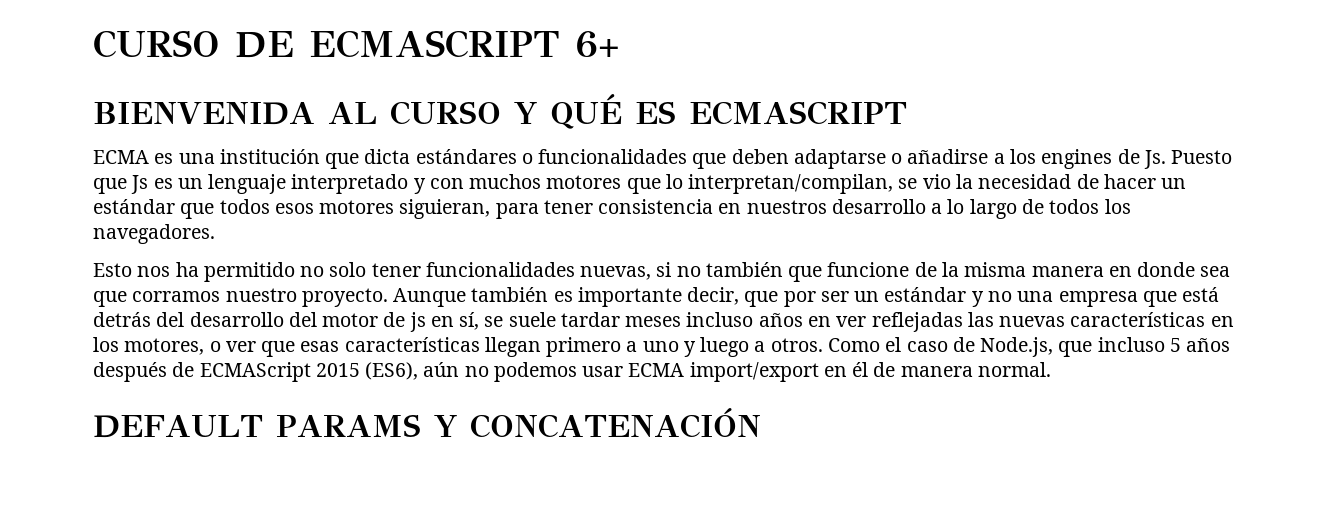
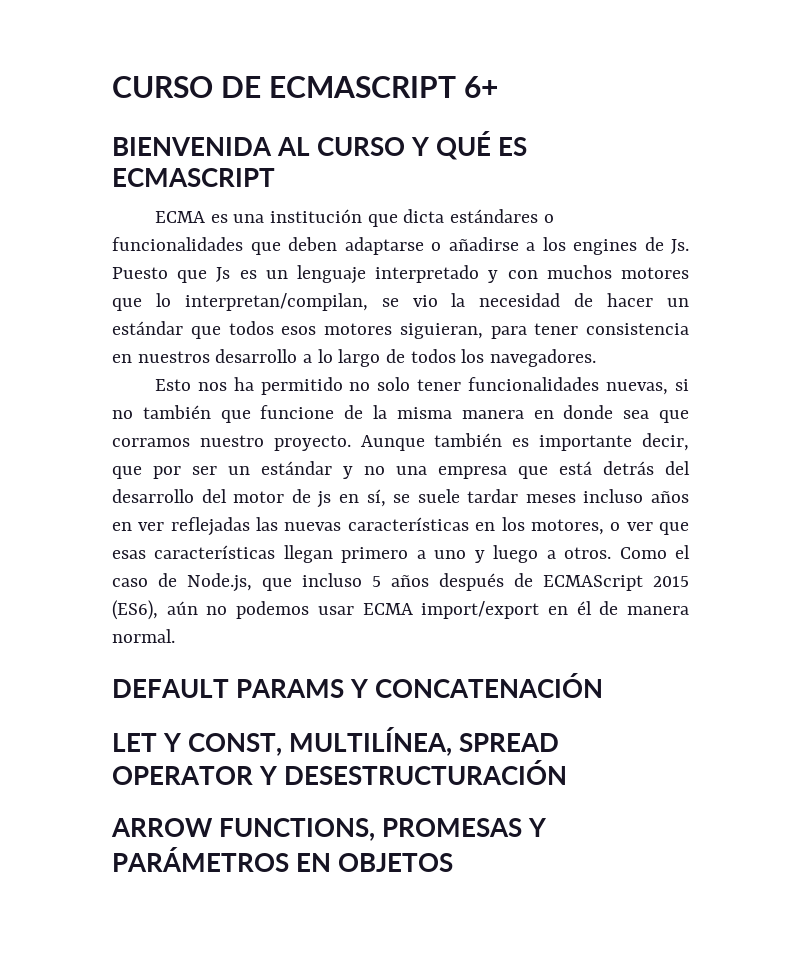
(761, 423) none -> [112,727,560,756] [112,760,568,785] [111,818,548,841] [112,847,454,872] // LET Y CONST, MULTILÍNEA, SPREAD OPERATOR Y DESESTRUCTURACIÓN // ARROW FUNCTIONS, PROMESAS Y PARÁMETROS EN OBJETOS

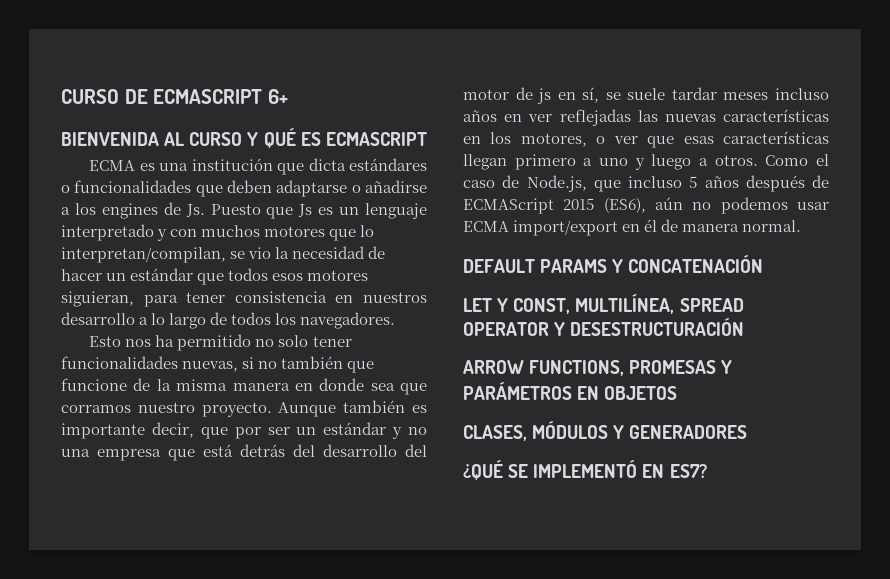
(454, 862) none -> [463,421,748,441] [463,460,707,480] // CLASES, MÓDULOS Y GENERADORES // ¿QUÉ SE IMPLEMENTÓ EN ES7?

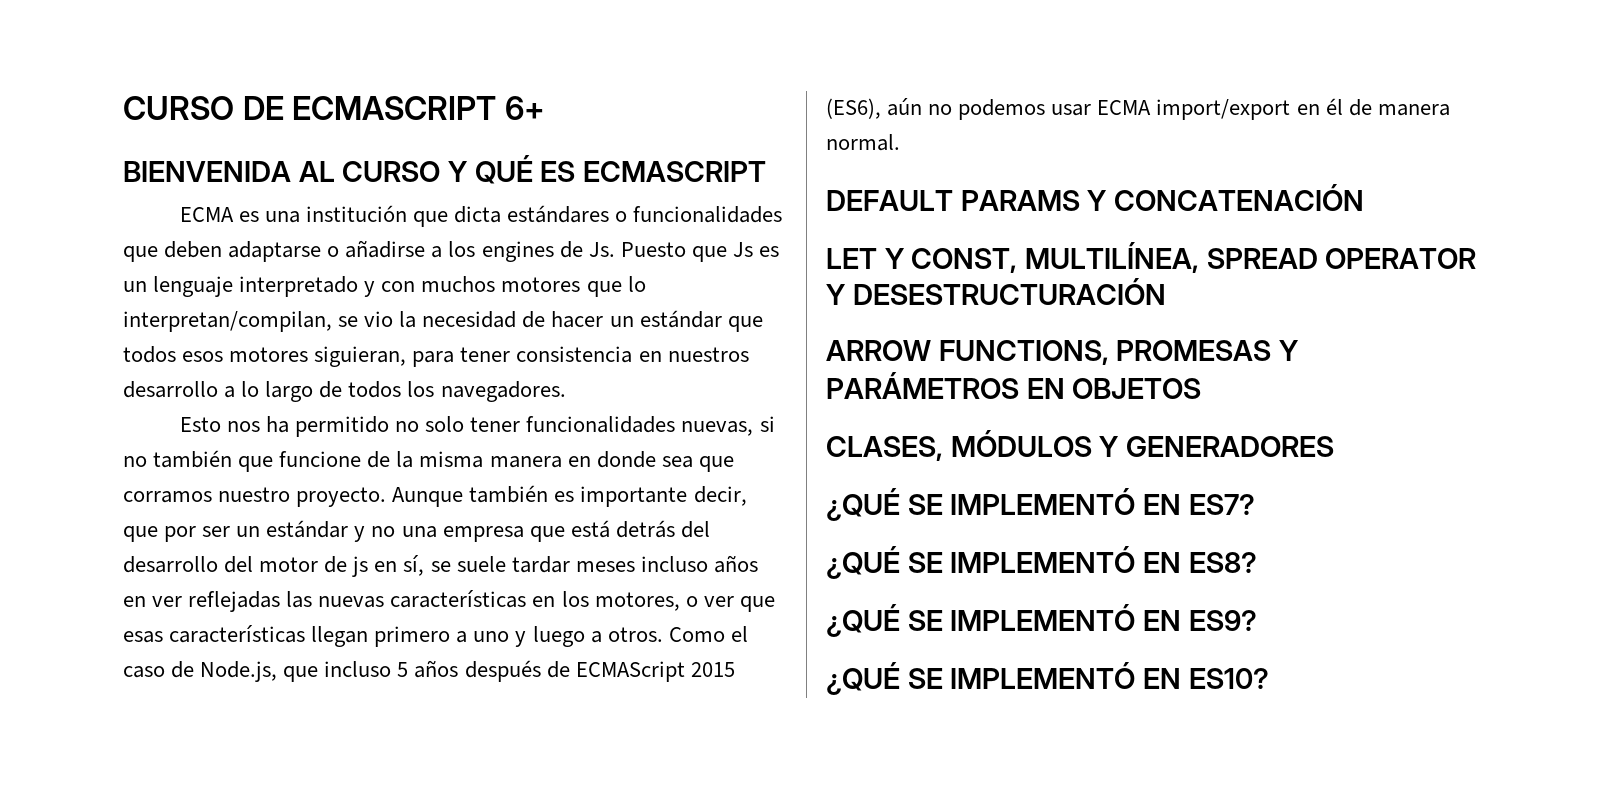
(707, 471) none -> [826,546,1257,579] [826,604,1257,637] [826,662,1269,695] // ¿QUÉ SE IMPLEMENTÓ EN ES8? // ¿QUÉ SE IMPLEMENTÓ EN ES9? // ¿QUÉ SE IMPLEMENTÓ EN ES10?

